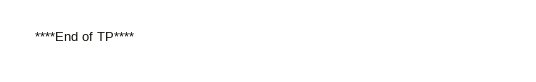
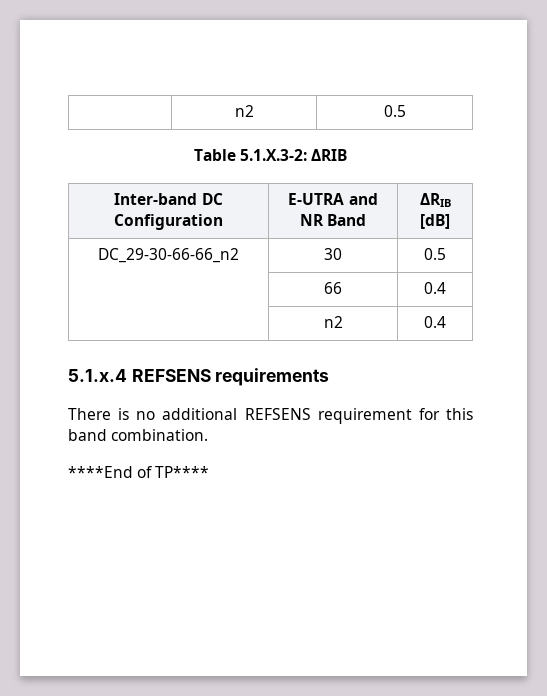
(35, 36) none -> [234,105,254,117] [383,105,406,117] [193,149,348,161] [114,193,223,205] [114,214,223,230] [288,193,378,205] [299,214,367,226] [419,193,451,207] [420,214,450,229] [98,248,239,263] [324,248,342,260] [424,248,446,260] [324,282,342,294] [424,282,446,294] [323,316,343,328] [424,316,446,328] [68,368,330,386] [68,408,473,424] [68,429,209,441] | n2 | 0.5 // Table 5.1.X.3-2: ΔRIB // Inter-band DC Configuration | E-UTRA and NR Band | ΔRIB [dB] // DC_29-30-66-66_n2 | 30 | 0.5 // | 66 | 0.4 // | n2 | 0.4 // 5.1.x.4 REFSENS requirements // There is no additional REFSENS requirement for this band combination. //

